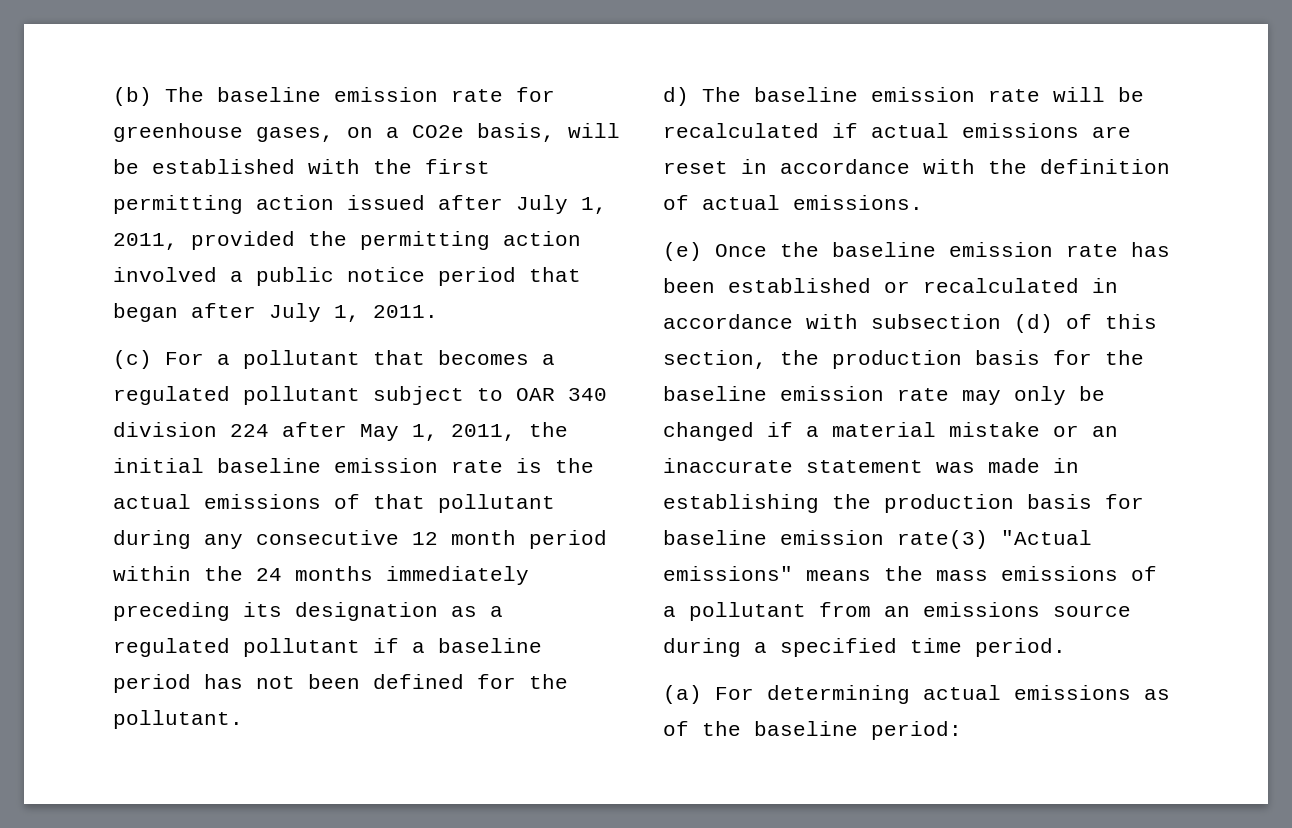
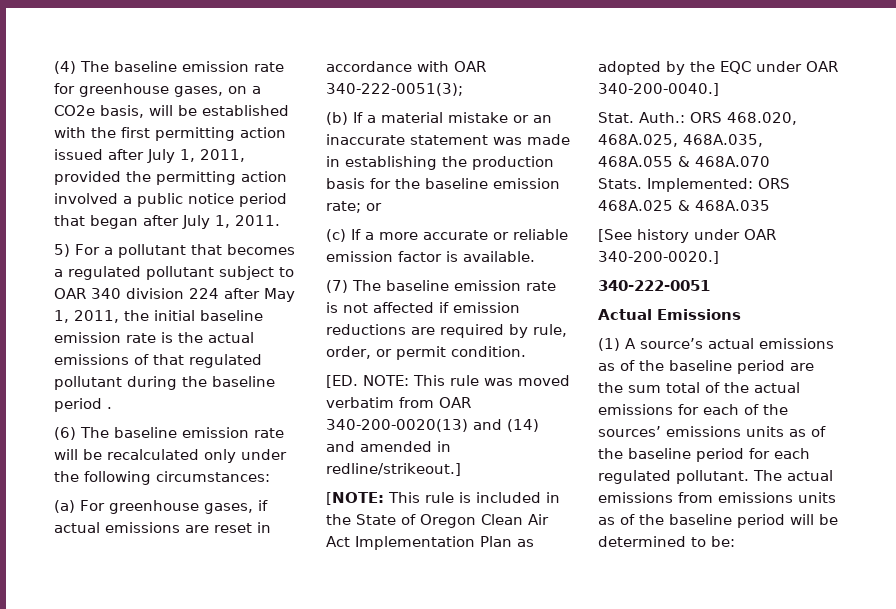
[113,87,152,106] (b) -> [54,61,76,74] (4)
[113,350,152,369] (c) -> [54,244,70,257] 5)
(425, 501) none -> [189,354,262,368] regulated
[204,530,607,549] [113,566,529,585] [113,602,503,621] [113,638,542,657] [113,674,568,693] [113,710,243,729] [663,87,689,106] any consecutive 12 month period within the 24 months immediately preceding its designation as a regulated pollutant if a baseline period has not been defined for the pollutant. // d) -> [182,376,275,387] [54,398,112,412] [54,427,76,440] the baseline period . // (6)
(819, 130) none -> [204,449,287,463] [54,471,270,485] [54,500,253,514] only under the following circumstances: // (a) For greenhouse gases,
[988,159,1170,174] [663,195,923,210] [663,242,1170,261] [663,278,1118,293] [663,314,1157,333] [663,350,1144,369] [663,386,1105,405] [663,422,793,441] the definition of actual emissions. // (e) Once the baseline emission rate has been established or recalculated in accordance with subsection (d) of this section, the production basis for the baseline emission rate may only be changed if -> [454,61,486,72] [326,83,463,96] [326,112,363,125] OAR 340-222-0051(3); // (b) If
[663,530,1092,549] [663,566,1157,581] [663,602,1131,621] [663,638,1066,657] [663,685,910,704] baseline emission rate(3) "Actual emissions" means the mass emissions of a pollutant from an emissions source during a specified time period. // (a) For determining -> [395,178,560,189] [326,201,382,213] [326,229,568,242] [326,251,535,262] [326,280,556,293] [326,302,520,313] [326,324,567,338] [326,346,526,360] [326,375,570,388] [326,397,471,408] [326,419,539,432] [326,441,451,452] [326,463,461,476] [326,492,560,505] [326,514,549,528] [326,536,534,550] [598,61,838,75] [598,83,719,96] [598,112,797,125] [598,134,763,147] [598,156,770,167] [598,178,790,192] [598,200,770,211] [598,229,776,243] [598,251,719,264] [598,280,710,291] [598,309,741,320] [598,338,703,351] the baseline emission rate; or // (c) If a more accurate or reliable emission factor is available. // (7) The baseline emission rate is not affected if emission reductions are required by rule, order, or permit condition. // [ED. NOTE: This rule was moved verbatim from OAR 340-200-0020(13) and (14) and amended in redline/strikeout.] // [NOTE: This rule is included in the State of Oregon Clean Air Act Implementation Plan as adopted by the EQC under OAR 340-200-0040.] // Stat. Auth.: ORS 468.020, 468A.025, 468A.035, 468A.055 & 468A.070 // Stats. Implemented: ORS 468A.025 & 468A.035 // [See history under OAR 340-200-0020.] // 340-222-0051 // Actual Emissions // (1) A source’s
[871,721,962,740] period: -> [737,360,814,374] [598,382,800,393] [598,404,788,415] [598,426,826,437] [598,448,810,462] [598,470,833,484] [598,492,836,503] [598,514,838,528] [598,536,735,547] period are the sum total of the actual emissions for each of the sources’ emissions units as of the baseline period for each regulated pollutant. The actual emissions from emissions units as of the baseline period will be determined to be:

